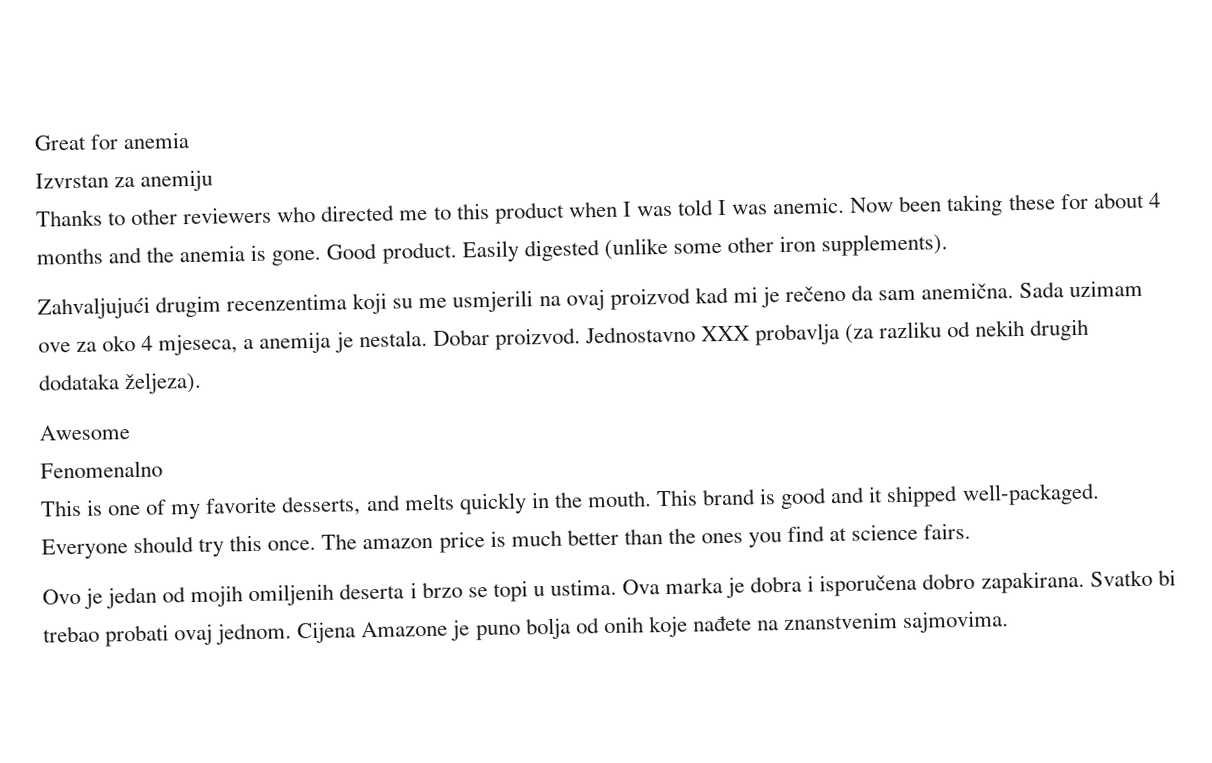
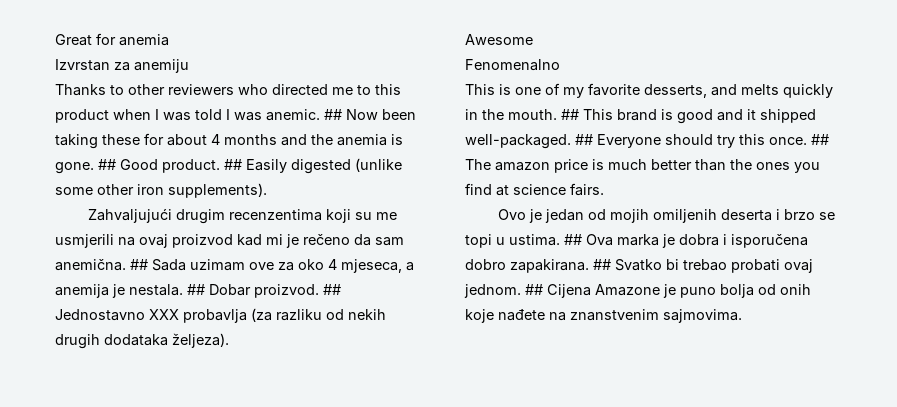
(846, 205) none -> [324,109,342,120] ##
(322, 257) none -> [98,159,116,170] ##
(457, 252) none -> [224,159,242,170] ##
(1015, 291) none -> [130,259,148,270] ##
(428, 339) none -> [187,284,205,295] ##
(581, 338) none -> [323,284,341,295] ##
(652, 499) none -> [561,109,579,120] ##
(1100, 494) none -> [575,134,593,145] ##
(317, 545) none -> [811,134,829,145] ##
(617, 587) none -> [564,234,582,245] ##
(1085, 582) none -> [593,259,611,270] ##
(293, 633) none -> [525,284,543,295] ##

